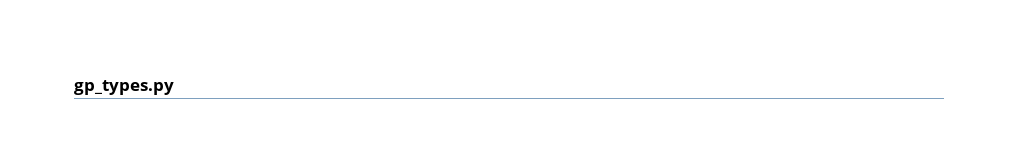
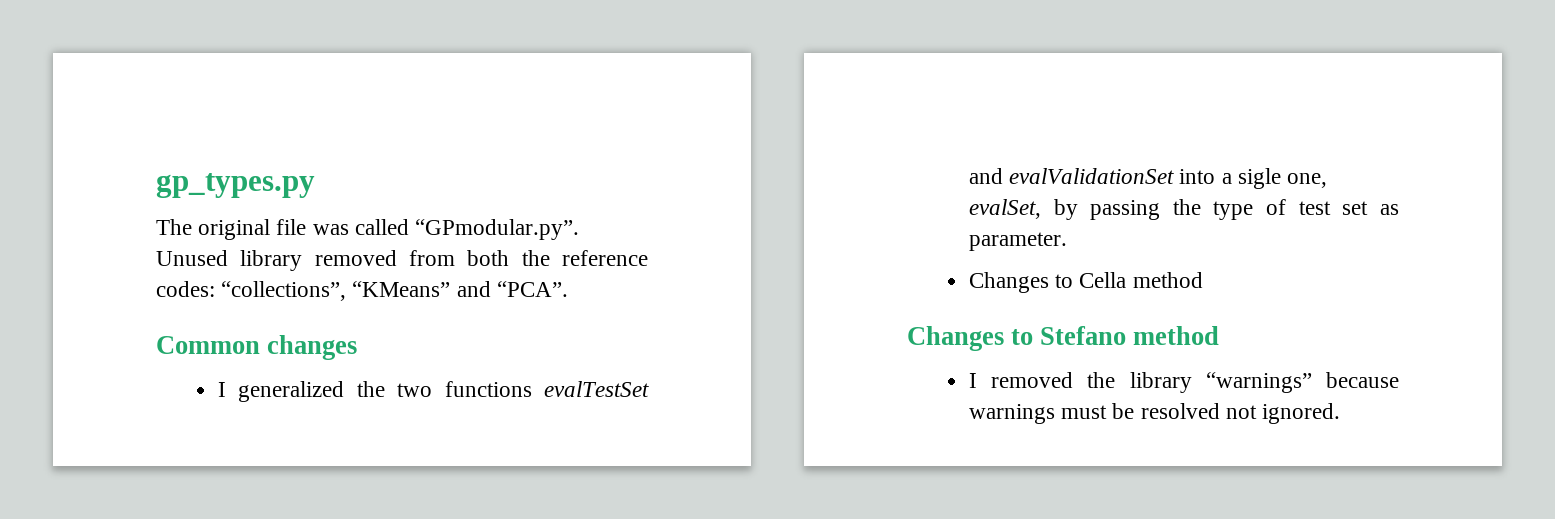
(174, 87) none -> [156,219,580,240] [156,250,648,271] [156,281,568,301] [156,335,358,360] [217,381,649,402] [968,168,1327,189] [968,199,1399,220] [968,232,1067,251] [968,272,1203,293] [907,326,1220,351] [968,372,1399,393] [968,403,1340,424] // The original file was called “GPmodular.py”. Unused library removed from both the reference codes: “collections”, “KMeans” and “PCA”. // Common changes // I generalized the two functions evalTestSet and evalValidationSet into a sigle one, evalSet, by passing the type of test set as parameter. // Changes to Cella method // Changes to Stefano method // I removed the library “warnings” because warnings must be resolved not ignored.

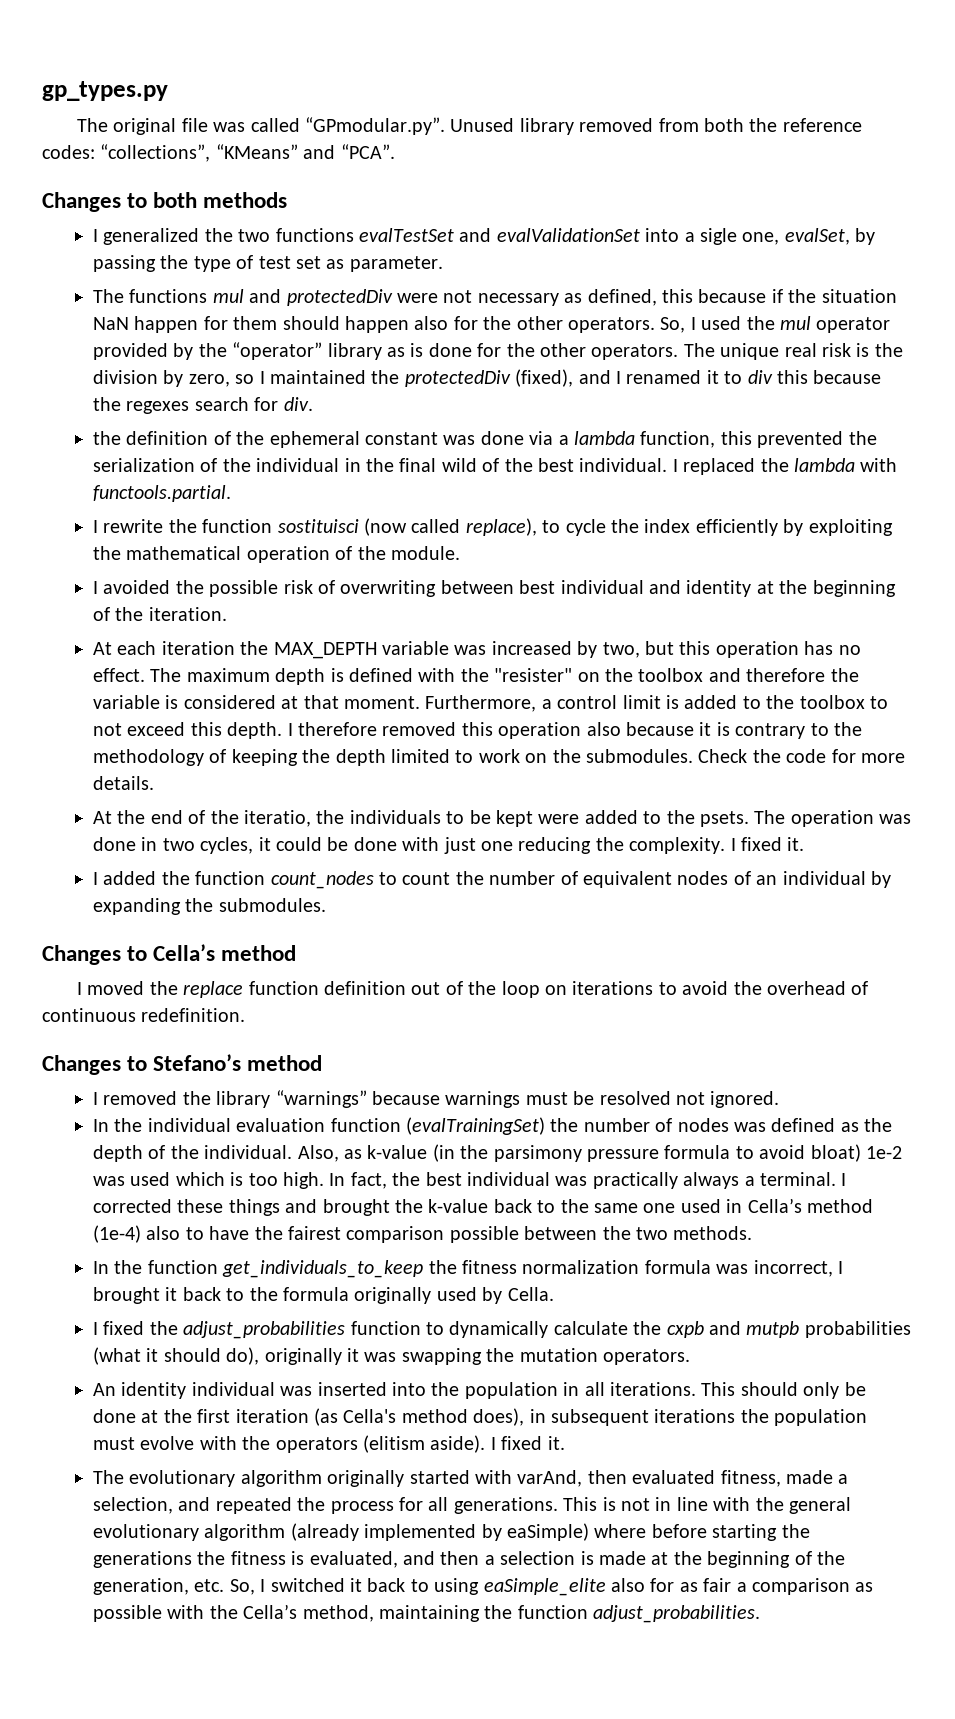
[156,335,358,360] Common changes -> [42,192,288,212] Changes to both methods
[968,272,1203,293] [907,326,1127,351] Changes to Cella method // Changes to Stefano -> [92,289,897,306] [92,316,891,333] [92,342,903,360] [92,369,882,387] [92,397,313,414] [92,431,877,448] [92,458,898,475] [92,485,231,502] [92,518,893,536] [92,546,460,563] [92,580,896,597] [92,607,227,621] [92,641,861,659] [92,668,859,685] [92,695,888,712] [92,722,862,739] [92,749,905,766] [92,776,154,790] [92,810,912,827] [92,837,805,854] [92,871,891,889] [92,898,326,915] [42,944,297,965] [76,981,869,998] [42,1008,246,1022] [42,1054,242,1075] The functions mul and protectedDiv were not necessary as defined, this because if the situation NaN happen for them should happen also for the other operators. So, I used the mul operator provided by the “operator” library as is done for the other operators. The unique real risk is the division by zero, so I maintained the protectedDiv (fixed), and I renamed it to div this because the regexes search for div. // the definition of the ephemeral constant was done via a lambda function, this prevented the serialization of the individual in the final wild of the best individual. I replaced the lambda with functools.partial. // I rewrite the function sostituisci (now called replace), to cycle the index efficiently by exploiting the mathematical operation of the module. // I avoided the possible risk of overwriting between best individual and identity at the beginning of the iteration. // At each iteration the MAX_DEPTH variable was increased by two, but this operation has no effect. The maximum depth is defined with the "resister" on the toolbox and therefore the variable is considered at that moment. Furthermore, a control limit is added to the toolbox to not exceed this depth. I therefore removed this operation also because it is contrary to the methodology of keeping the depth limited to work on the submodules. Check the code for more details. // At the end of the iteratio, the individuals to be kept were added to the psets. The operation was done in two cycles, it could be done with just one reducing the complexity. I fixed it. // I added the function count_nodes to count the number of equivalent nodes of an individual by expanding the submodules. // Changes to Cella’s method // I moved the replace function definition out of the loop on iterations to avoid the overhead of continuous redefinition. // Changes to Stefano’s
(1340, 413) none -> [92,1117,893,1135] [92,1144,902,1162] [92,1172,847,1189] [92,1198,873,1216] [92,1225,753,1243] [92,1260,843,1278] [92,1287,554,1304] [92,1321,911,1339] [92,1347,690,1365] [92,1382,866,1399] [92,1408,868,1426] [92,1435,565,1453] [92,1470,849,1487] [92,1497,851,1514] [92,1523,810,1541] [92,1551,845,1568] [92,1578,874,1596] [92,1604,761,1623] // In the individual evaluation function (evalTrainingSet) the number of nodes was defined as the depth of the individual. Also, as k-value (in the parsimony pressure formula to avoid bloat) 1e-2 was used which is too high. In fact, the best individual was practically always a terminal. I corrected these things and brought the k-value back to the same one used in Cella’s method (1e-4) also to have the fairest comparison possible between the two methods. // In the function get_individuals_to_keep the fitness normalization formula was incorrect, I brought it back to the formula originally used by Cella. // I fixed the adjust_probabilities function to dynamically calculate the cxpb and mutpb probabilities (what it should do), originally it was swapping the mutation operators. // An identity individual was inserted into the population in all iterations. This should only be done at the first iteration (as Cella's method does), in subsequent iterations the population must evolve with the operators (elitism aside). I fixed it. // The evolutionary algorithm originally started with varAnd, then evaluated fitness, made a selection, and repeated the process for all generations. This is not in line with the general evolutionary algorithm (already implemented by eaSimple) where before starting the generations the fitness is evaluated, and then a selection is made at the beginning of the generation, etc. So, I switched it back to using eaSimple_elite also for as fair a comparison as possible with the Cella’s method, maintaining the function adjust_probabilities.

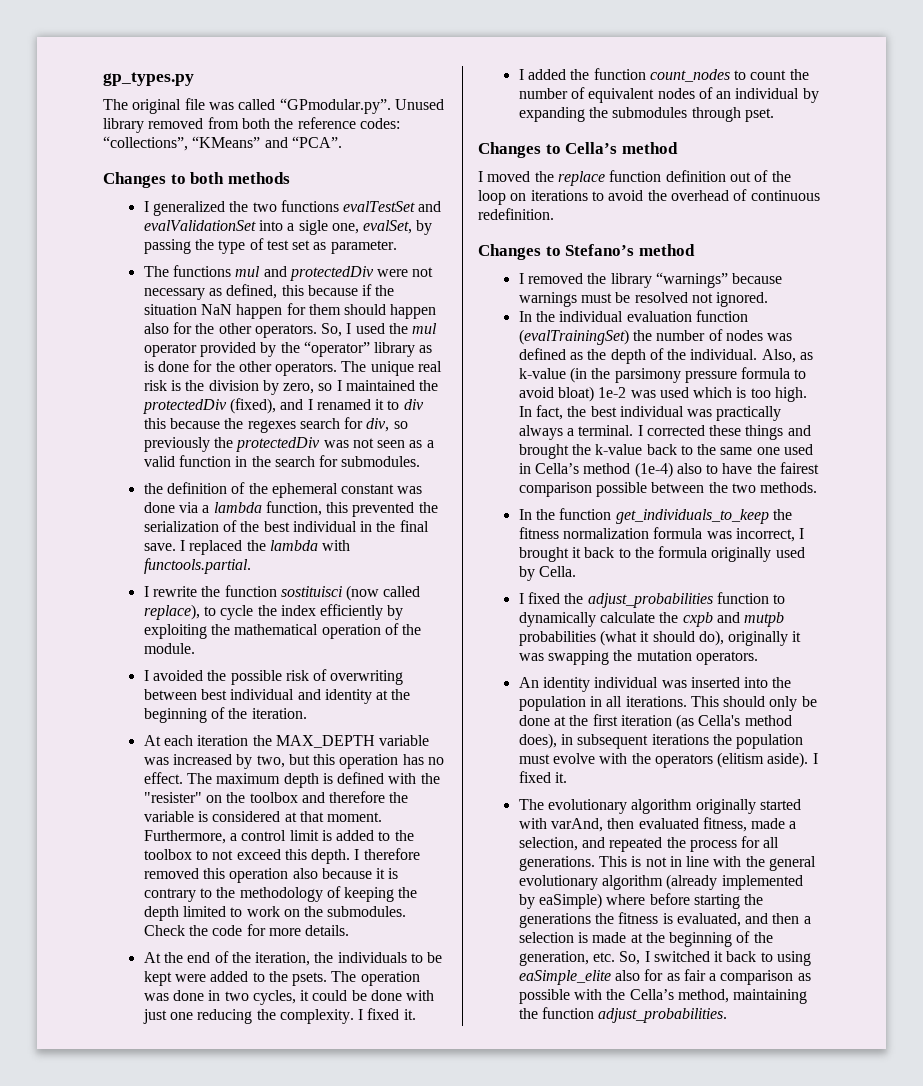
[283,397,313,411] div. -> [366,418,408,432] [143,437,434,452] [143,455,421,467] div, so previously the protectedDiv was not seen as a valid function in the search for submodules.
(251, 465) none -> [263,521,290,532] best
[441,458,668,472] wild of the best individual. -> [143,543,176,551] save.
[243,810,311,827] iteratio, -> [255,952,311,966] iteration,
[218,898,326,912] submodules. -> [612,107,774,122] submodules through pset.

